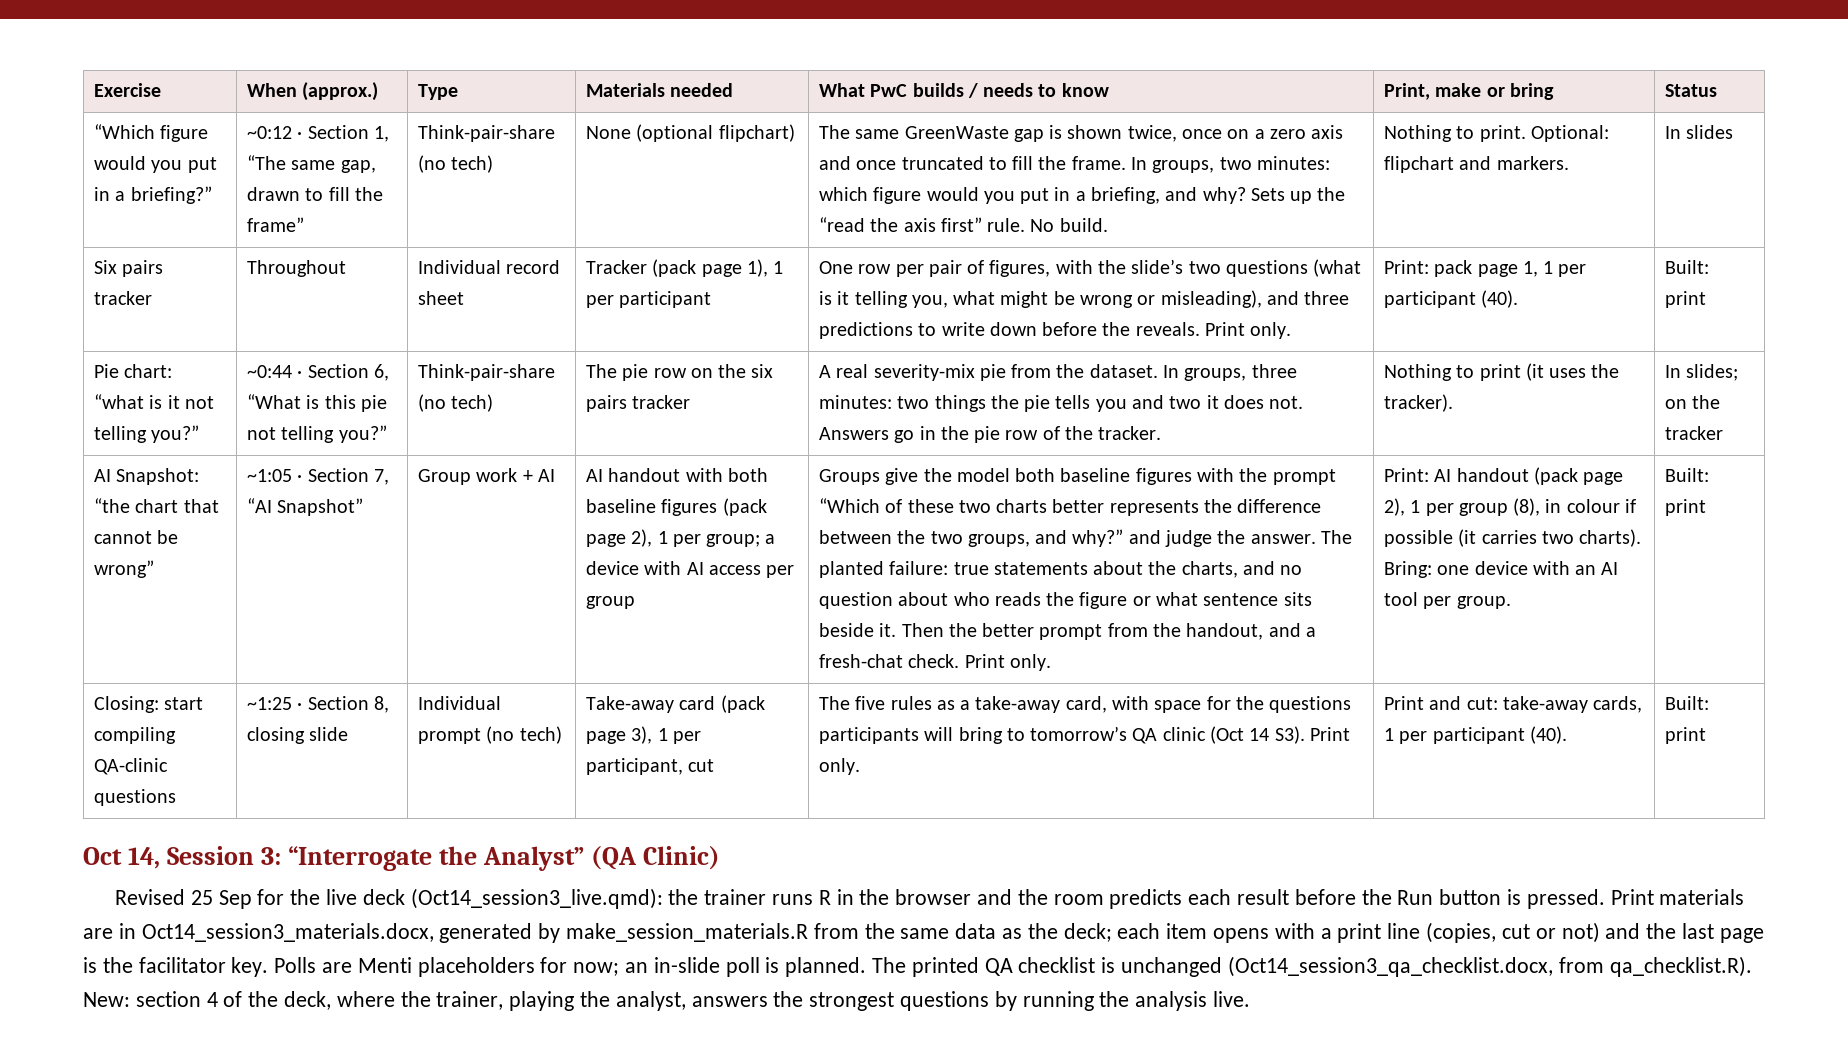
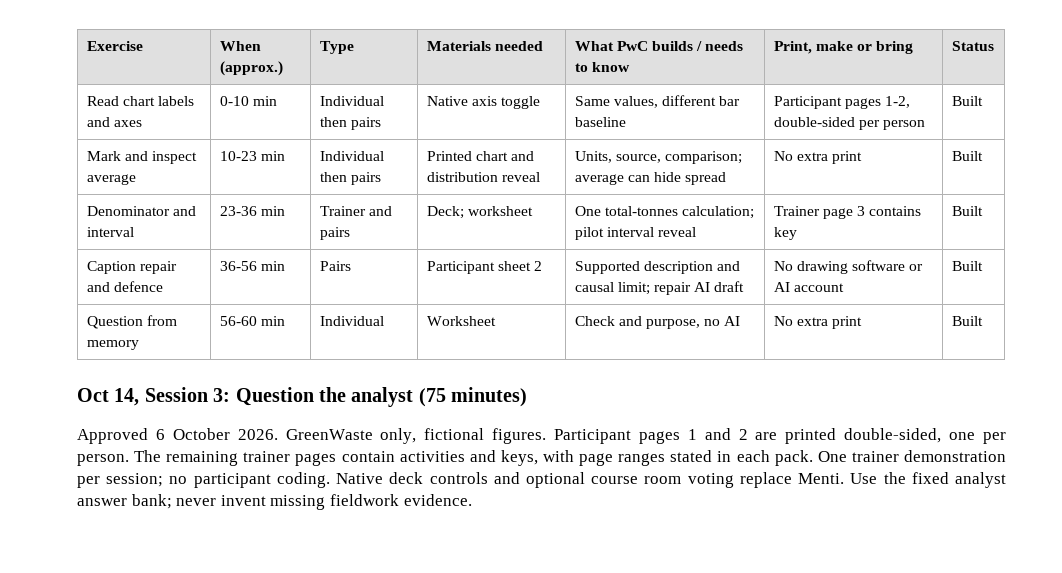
[94,124,209,142] [94,156,217,173] [94,186,212,204] [247,125,389,142] [247,155,376,173] [247,187,383,201] [247,217,305,232] [418,125,556,142] [418,155,494,173] [586,124,795,142] [819,125,1344,142] [819,156,1330,173] [819,187,1346,204] [819,217,1108,232] [1384,125,1609,142] [1384,156,1569,173] [1665,125,1734,139] [94,260,164,277] [94,291,153,305] [247,260,347,277] [418,260,561,274] [418,291,465,305] [586,259,784,277] [586,291,712,308] [819,259,1362,277] [819,290,1350,308] [819,322,1292,339] [1384,260,1587,277] [1384,290,1519,308] [1665,260,1710,274] [1665,291,1707,308] [94,364,173,378] [94,394,214,409] [94,425,200,443] [247,364,389,381] [247,394,387,412] [247,425,387,443] [418,364,556,381] [418,394,494,412] [586,364,774,381] [586,395,691,412] [819,364,1297,381] [819,395,1304,412] [819,426,1162,443] [1384,363,1620,381] [1384,394,1454,412] [1665,364,1739,381] [1665,395,1721,409] [1665,426,1724,440] [94,468,200,485] [94,498,219,513] [94,530,179,544] [94,560,155,578] [247,468,389,485] [247,498,364,516] [418,468,555,485] [586,468,768,482] [586,498,767,516] [586,529,776,547] [586,561,795,578] [586,596,636,609] [819,468,1336,485] [819,498,1322,516] [819,529,1352,547] [819,561,1303,578] [819,592,1312,609] [819,623,1316,640] [819,654,1051,671] [1384,467,1624,485] [1384,498,1637,516] [1384,529,1642,547] [1384,561,1619,578] [1384,592,1511,609] [1665,468,1710,482] [1665,499,1707,516] [94,696,204,713] [94,727,177,744] [94,758,169,775] [94,789,177,806] [247,696,389,713] [247,727,349,744] [418,696,502,710] [418,726,562,744] [586,695,765,713] [586,726,701,744] [586,758,715,775] [819,696,1352,713] [819,726,1350,744] [819,758,861,775] [1384,696,1643,713] [1384,726,1567,744] [1665,696,1710,710] [1665,727,1707,744] [83,846,721,871] [114,888,1745,909] [83,922,1764,943] [83,956,1752,977] [83,991,1251,1011] “Which figure would you put in a briefing?” | ~0:12 · Section 1, “The same gap, drawn to fill the frame” | Think-pair-share (no tech) | None (optional flipchart) | The same GreenWaste gap is shown twice, once on a zero axis and once truncated to fill the frame. In groups, two minutes: which figure would you put in a briefing, and why? Sets up the “read the axis first” rule. No build. | Nothing to print. Optional: flipchart and markers. | In slides // Six pairs tracker | Throughout | Individual record sheet | Tracker (pack page 1), 1 per participant | One row per pair of figures, with the slide’s two questions (what is it telling you, what might be wrong or misleading), and three predictions to write down before the reveals. Print only. | Print: pack page 1, 1 per participant (40). | Built: print // Pie chart: “what is it not telling you?” | ~0:44 · Section 6, “What is this pie not telling you?” | Think-pair-share (no tech) | The pie row on the six pairs tracker | A real severity-mix pie from the dataset. In groups, three minutes: two things the pie tells you and two it does not. Answers go in the pie row of the tracker. | Nothing to print (it uses the tracker). | In slides; on the tracker // AI Snapshot: “the chart that cannot be wrong” | ~1:05 · Section 7, “AI Snapshot” | Group work + AI | AI handout with both baseline figures (pack page 2), 1 per group; a device with AI access per group | Groups give the model both baseline figures with the prompt “Which of these two charts better represents the difference between the two groups, and why?” and judge the answer. The planted failure: true statements about the charts, and no question about who reads the figure or what sentence sits beside it. Then the better prompt from the handout, and a fresh-chat check. Print only. | Print: AI handout (pack page 2), 1 per group (8), in colour if possible (it carries two charts). Bring: one device with an AI tool per group. | Built: print // Closing: start compiling QA-clinic questions | ~1:25 · Section 8, closing slide | Individual prompt (no tech) | Take-away card (pack page 3), 1 per participant, cut | The five rules as a take-away card, with space for the questions participants will bring to tomorrow’s QA clinic (Oct 14 S3). Print only. | Print and cut: take-away cards, 1 per participant (40). | Built: print // Oct 14, Session 3: “Interrogate the Analyst” (QA Clinic) // Revised 25 Sep for the live deck (Oct14_session3_live.qmd): the trainer runs R in the browser and the room predicts each result before the Run button is pressed. Print materials are in Oct14_session3_materials.docx, generated by make_session_materials.R from the same data as the deck; each item opens with a print line (copies, cut or not) and the last page is the facilitator key. Polls are Menti placeholders for now; an in-slide poll is planned. The printed QA checklist is unchanged (Oct14_session3_qa_checklist.docx, from qa_checklist.R). New: section 4 of the deck, where the trainer, playing the analyst, answers the strongest questions by running the analysis live. -> [86,96,194,106] [86,117,142,127] [219,96,277,106] [319,96,384,106] [319,117,381,130] [426,96,540,109] [574,95,741,108] [574,117,626,127] [773,96,910,109] [773,117,925,130] [951,96,983,106] [86,151,197,164] [86,174,136,185] [219,151,285,161] [319,151,384,161] [319,172,381,185] [426,151,534,161] [426,172,540,182] [574,151,742,164] [574,172,727,185] [773,151,862,164] [951,151,983,161] [86,206,196,216] [86,227,134,237] [219,206,285,216] [319,206,392,216] [319,227,350,240] [426,206,533,219] [574,206,754,219] [574,227,696,240] [773,206,922,219] [773,227,797,240] [951,206,983,216] [86,261,177,274] [86,281,163,292] [219,261,285,271] [319,261,351,271] [426,261,542,274] [574,261,740,274] [574,281,745,295] [773,260,924,274] [773,282,844,292] [951,261,983,271] [86,315,177,329] [86,340,139,350] [219,316,285,326] [319,316,384,326] [426,316,496,326] [574,316,741,329] [773,316,862,329] [951,316,983,326] [77,387,528,407] [77,428,1006,444] [77,450,1006,466] [77,472,1006,488] [77,494,472,510] Read chart labels and axes | 0-10 min | Individual then pairs | Native axis toggle | Same values, different bar baseline | Participant pages 1-2, double-sided per person | Built // Mark and inspect average | 10-23 min | Individual then pairs | Printed chart and distribution reveal | Units, source, comparison; average can hide spread | No extra print | Built // Denominator and interval | 23-36 min | Trainer and pairs | Deck; worksheet | One total-tonnes calculation; pilot interval reveal | Trainer page 3 contains key | Built // Caption repair and defence | 36-56 min | Pairs | Participant sheet 2 | Supported description and causal limit; repair AI draft | No drawing software or AI account | Built // Question from memory | 56-60 min | Individual | Worksheet | Check and purpose, no AI | No extra print | Built // Oct 14, Session 3: Question the analyst (75 minutes) // Approved 6 October 2026. GreenWaste only, fictional figures. Participant pages 1 and 2 are printed double-sided, one per person. The remaining trainer pages contain activities and keys, with page ranges stated in each pack. One trainer demonstration per session; no participant coding. Native deck controls and optional course room voting replace Menti. Use the fixed analyst answer bank; never invent missing fieldwork evidence.

